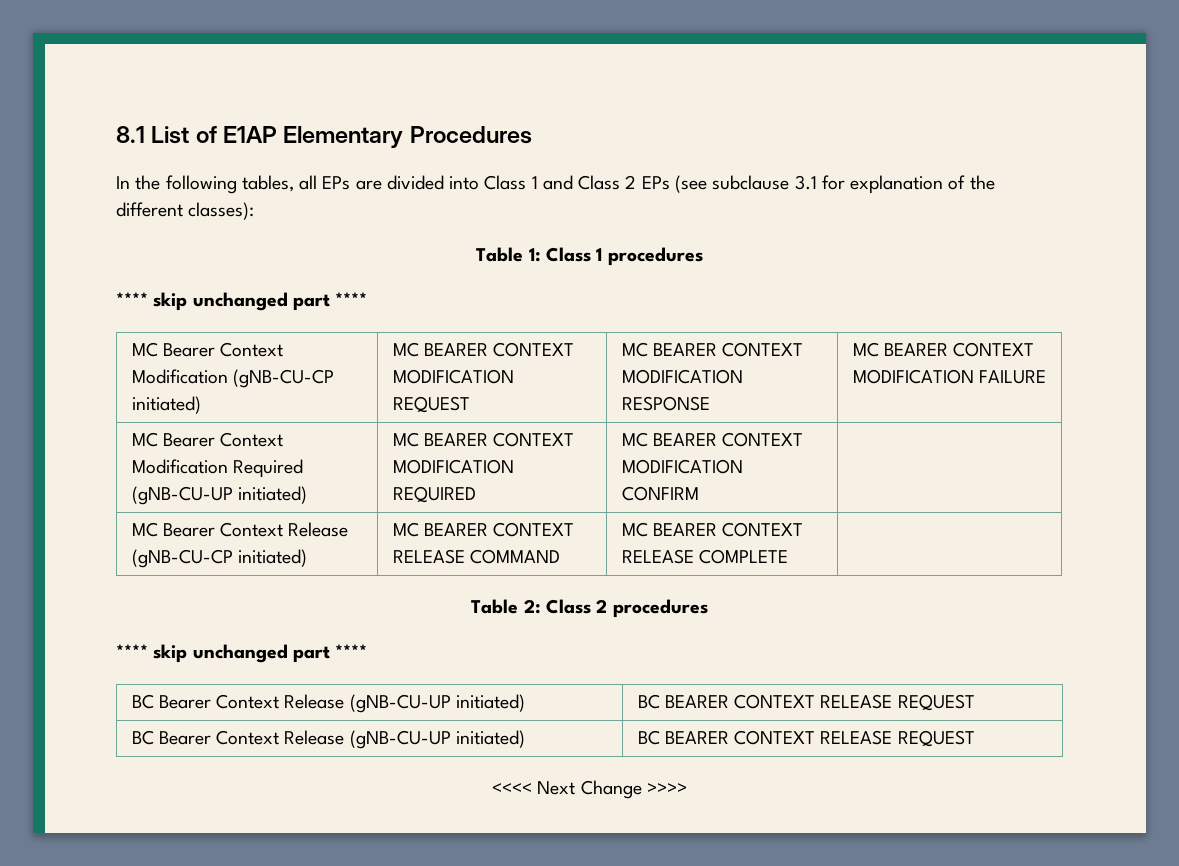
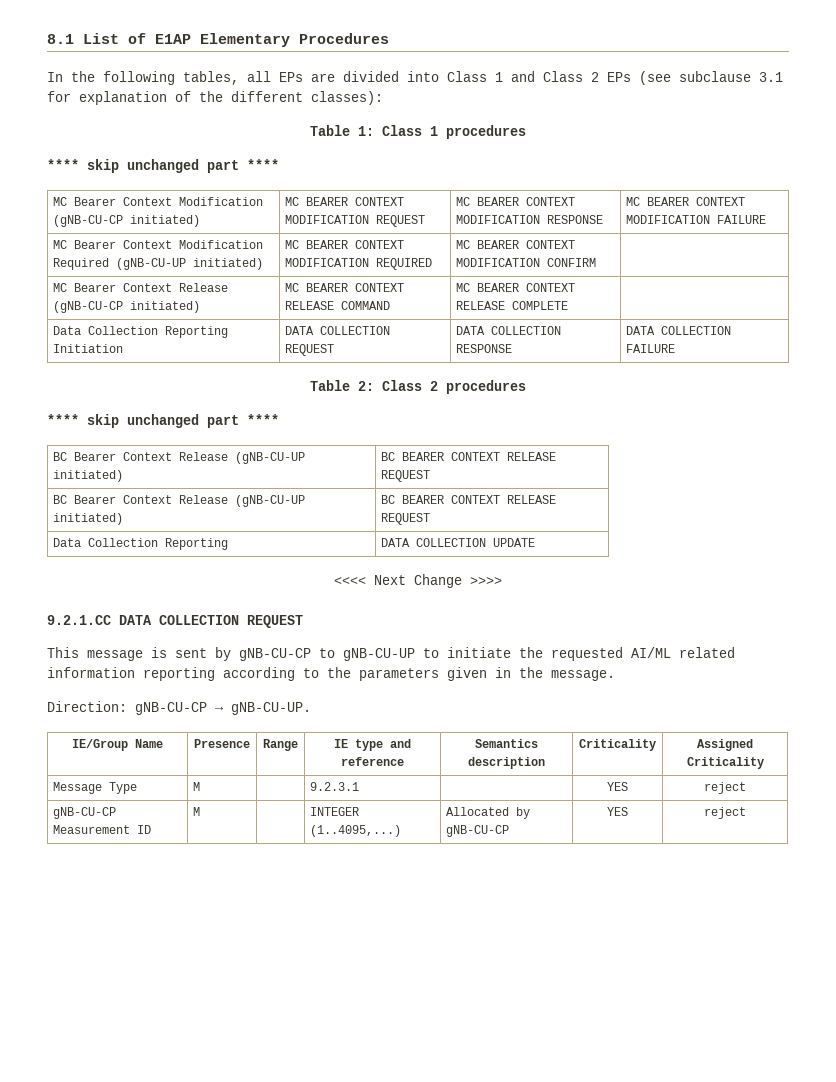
(788, 556) none -> [53,326,229,338] [53,344,124,353] [285,326,391,335] [285,344,335,356] [456,326,562,335] [456,344,513,353] [626,326,732,335] [626,344,676,353] // Data Collection Reporting Initiation | DATA COLLECTION REQUEST | DATA COLLECTION RESPONSE | DATA COLLECTION FAILURE
[492,780,687,799] // <<<< Next Change >>>> -> [53,538,229,550] [381,538,536,547] [334,574,502,588] [47,615,303,628] [47,647,735,661] [47,667,615,681] [47,701,311,715] [72,739,163,751] [194,739,250,748] [263,739,298,751] [334,739,411,751] [341,757,404,766] [475,739,538,748] [468,757,545,769] [579,739,656,751] [697,739,753,751] [686,757,764,769] [53,782,138,794] [193,782,201,791] [310,782,360,791] [607,782,628,791] [704,782,746,794] [53,807,117,819] [53,825,152,834] [193,807,201,816] [310,807,360,816] [310,825,402,837] [446,807,531,819] [446,825,510,837] [607,807,628,816] [704,807,746,819] // Data Collection Reporting | DATA COLLECTION UPDATE // <<<< Next Change >>>> // 9.2.1.CC DATA COLLECTION REQUEST // This message is sent by gNB-CU-CP to gNB-CU-UP to initiate the requested AI/ML related information reporting according to the parameters given in the message. // Direction: gNB-CU-CP → gNB-CU-UP. // IE/Group Name | Presence | Range | IE type and reference | Semantics description | Criticality | Assigned Criticality // Message Type | M | | 9.2.3.1 | | YES | reject // gNB-CU-CP Measurement ID | M | | INTEGER (1..4095,...) | Allocated by gNB-CU-CP | YES | reject

